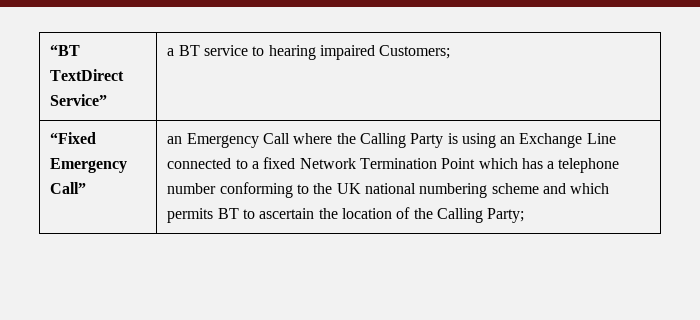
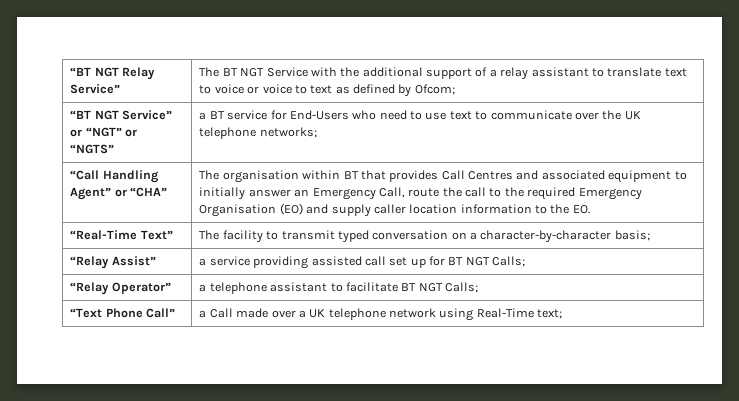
[50,44,81,56] [50,69,125,81] “BT TextDirect -> [70,67,156,80] “BT NGT Relay
[167,45,451,60] [50,132,97,144] [50,158,128,173] [50,182,87,194] [167,133,616,148] [167,157,620,173] [167,182,610,198] [167,207,525,223] a BT service to hearing impaired Customers; // “Fixed Emergency Call” | an Emergency Call where the Calling Party is using an Exchange Line connected to a fixed Network Termination Point which has a telephone number conforming to the UK national numbering scheme and which permits BT to ascertain the location of the Calling Party; -> [199,67,687,80] [199,84,455,97] [70,110,173,120] [70,127,138,137] [70,144,115,154] [199,110,641,120] [199,127,317,139] [70,170,159,183] [70,187,168,200] [199,170,687,183] [199,187,642,200] [199,203,590,217] [70,230,173,240] [199,230,650,243] [70,256,156,269] [199,256,526,269] [70,282,171,295] [199,282,479,294] [70,308,176,318] [199,308,563,321] The BT NGT Service with the additional support of a relay assistant to translate text to voice or voice to text as defined by Ofcom; // “BT NGT Service” or “NGT” or “NGTS” | a BT service for End-Users who need to use text to communicate over the UK telephone networks; // “Call Handling Agent” or “CHA” | The organisation within BT that provides Call Centres and associated equipment to initially answer an Emergency Call, route the call to the required Emergency Organisation (EO) and supply caller location information to the EO. // “Real-Time Text” | The facility to transmit typed conversation on a character-by-character basis; // “Relay Assist” | a service providing assisted call set up for BT NGT Calls; // “Relay Operator” | a telephone assistant to facilitate BT NGT Calls; // “Text Phone Call” | a Call made over a UK telephone network using Real-Time text;

